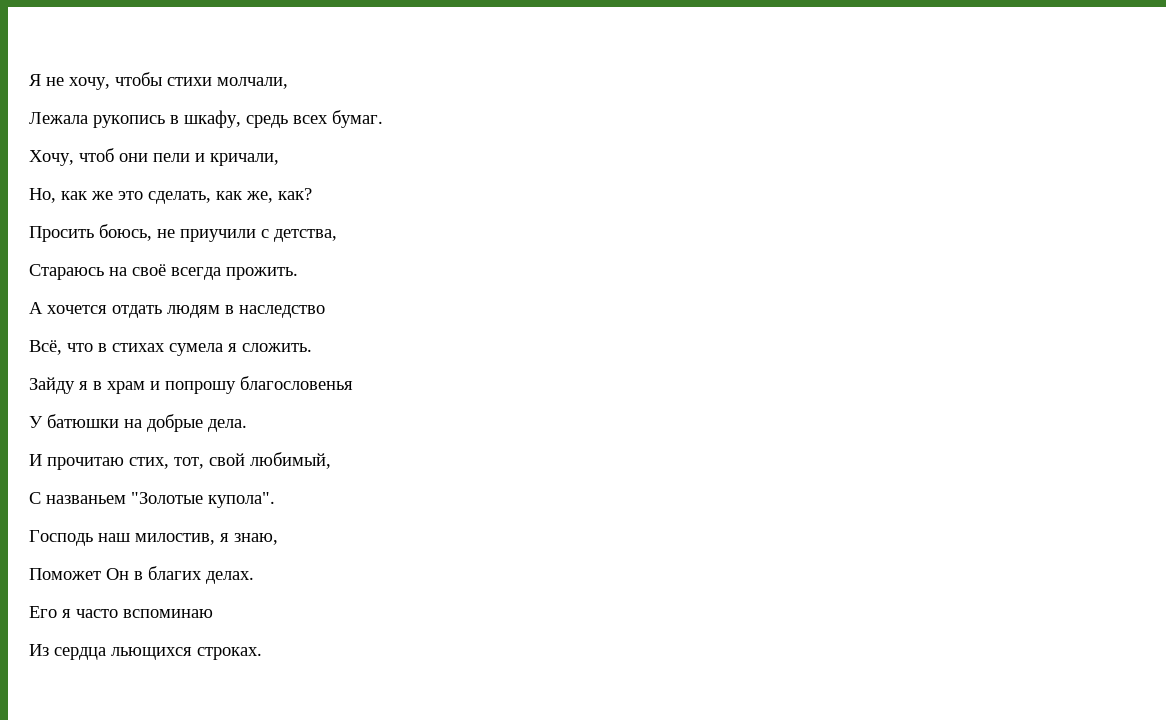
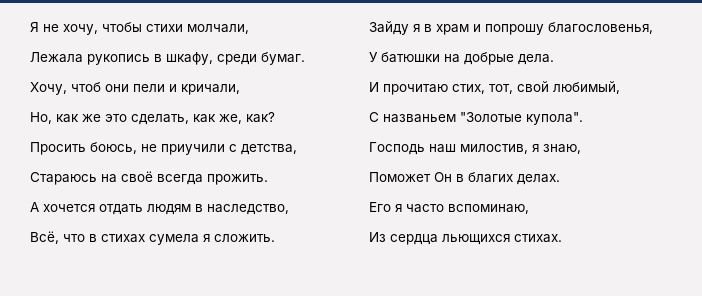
[246,115,328,128] средь всех -> [217,54,257,65] среди
[239,305,325,318] наследство -> [207,204,289,215] наследство,
[240,376,353,390] благословенья -> [548,22,653,34] благословенья,
[123,609,213,618] вспоминаю -> [448,204,529,214] вспоминаю,
[197,647,262,660] строках. -> [514,234,562,243] стихах.

